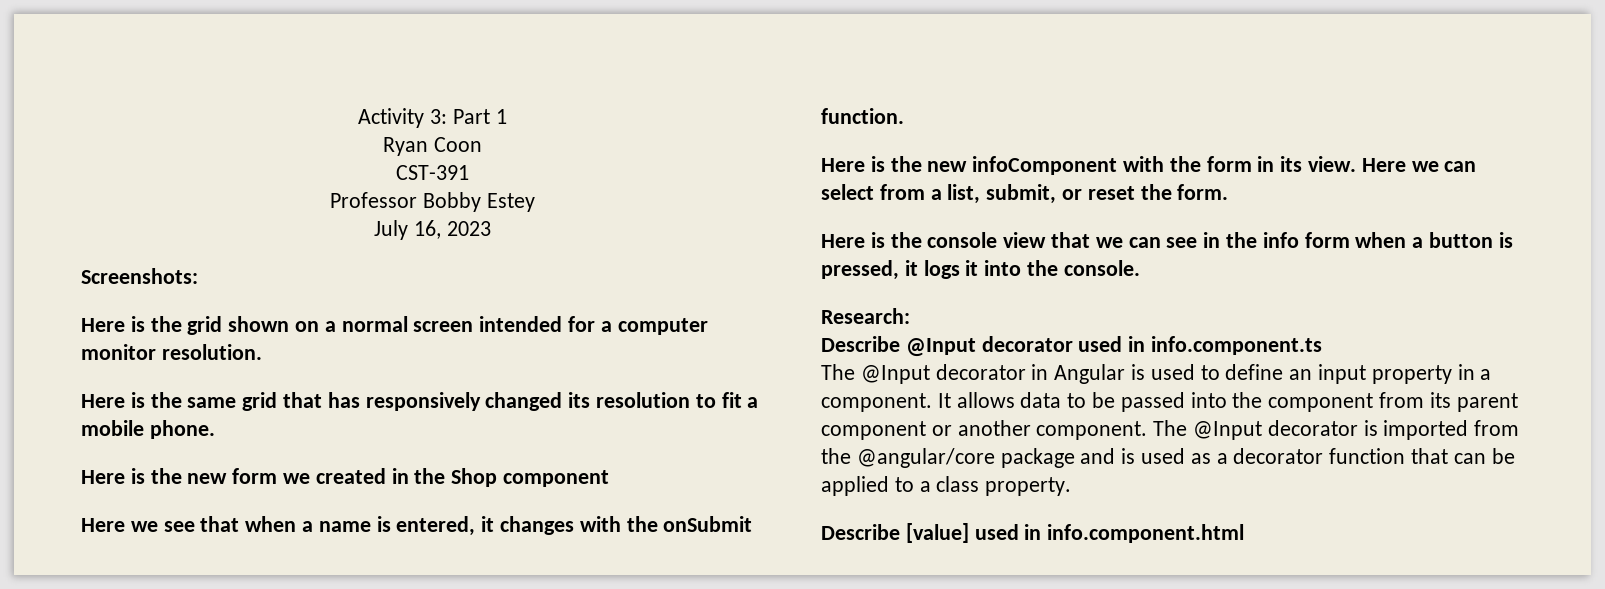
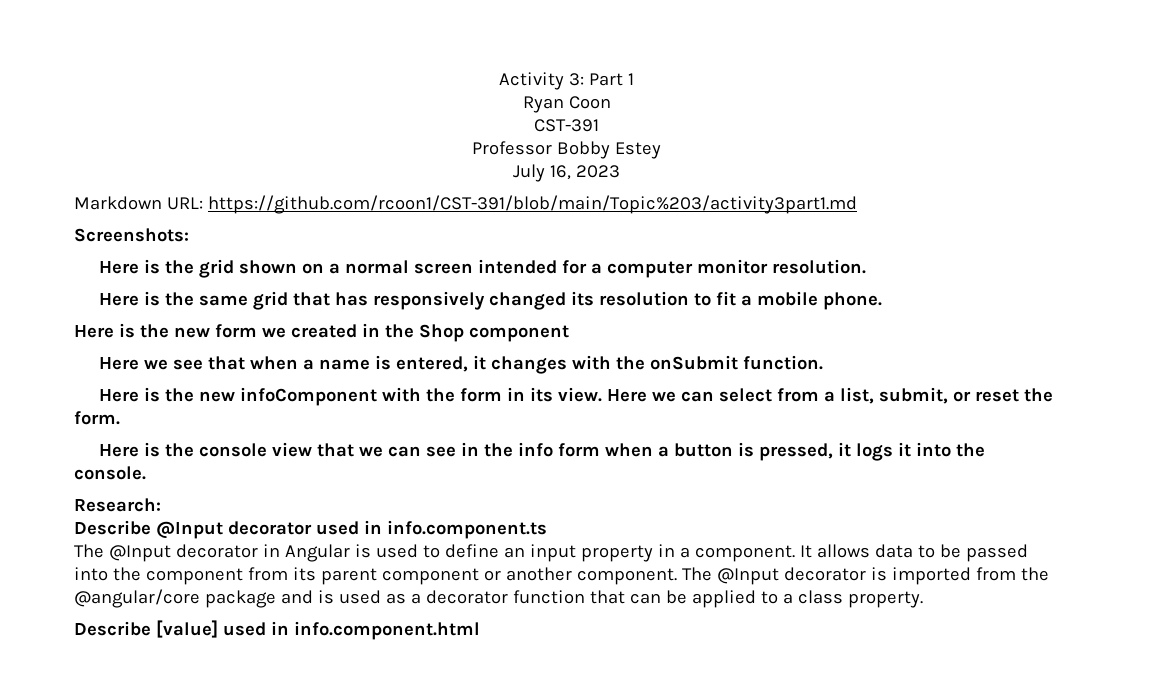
(491, 228) none -> [74,195,857,214] // Markdown URL: https://github.com/rcoon1/CST-391/blob/main/Topic%203/activity3part1.md

